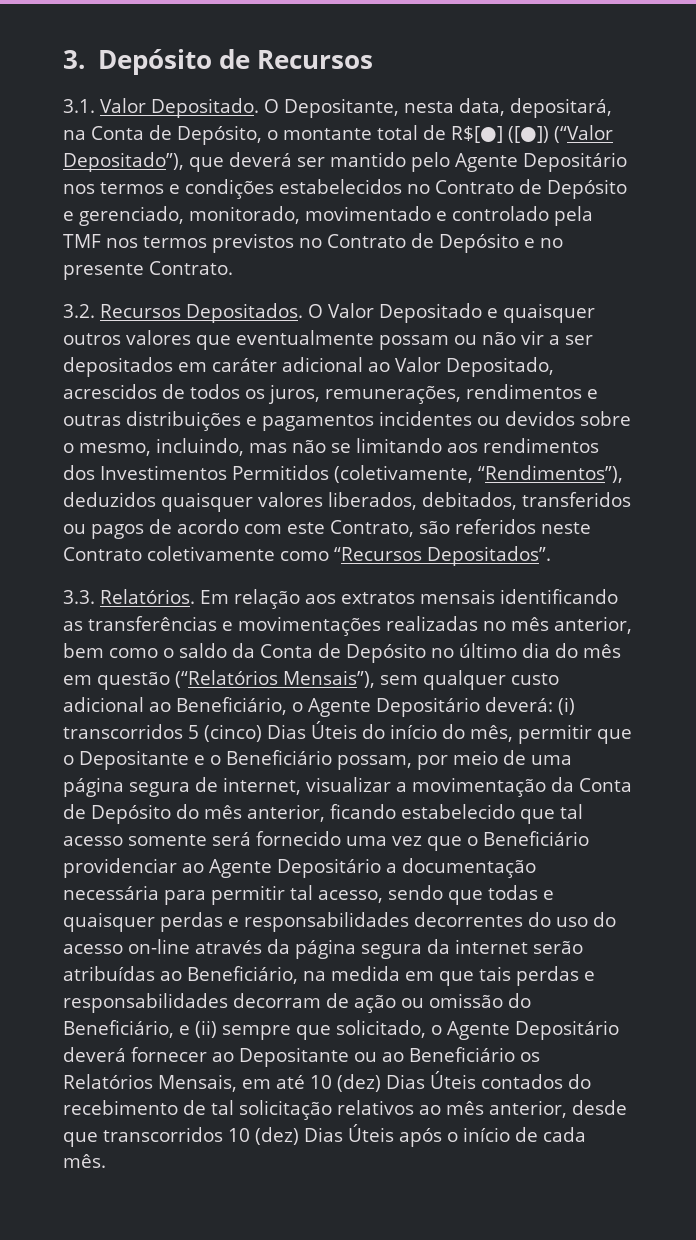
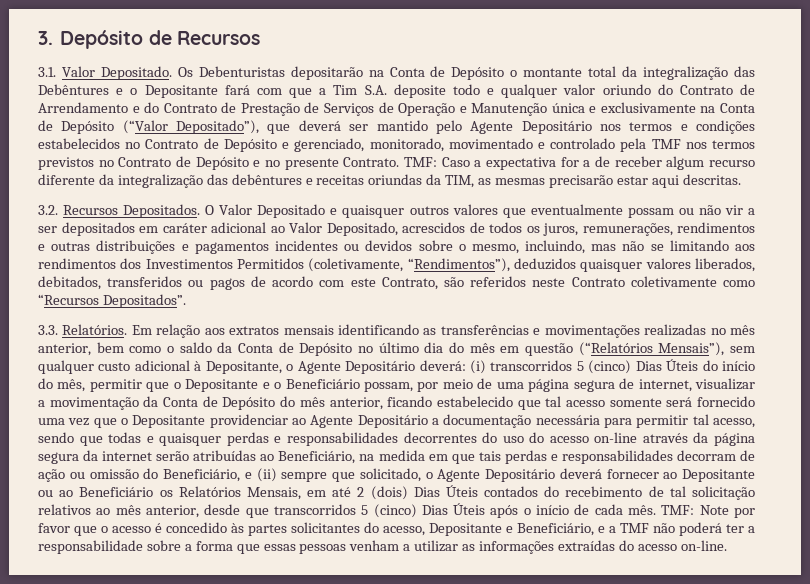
[264,98,612,118] [63,125,262,145] O Depositante, nesta data, depositará, na Conta de Depósito, -> [177,66,505,80] Os Debenturistas depositarão na Conta de Depósito
[423,125,549,143] de R$[●] ([●]) -> [622,66,755,80] [38,84,755,98] [38,102,755,116] [38,120,115,134] da integralização das Debêntures e o Depositante fará com que a Tim S.A. deposite todo e qualquer valor oriundo do Contrato de Arrendamento e do Contrato de Prestação de Serviços de Operação e Manutenção única e exclusivamente na Conta de Depósito
(233, 268) none -> [404,156,755,170] [38,174,741,188] TMF: Caso a expectativa for a de receber algum recurso diferente da integralização das debêntures e receitas oriundas da TIM, as mesmas precisarão estar aqui descritas.
[149,697,287,715] ao Beneficiário, -> [194,361,282,374] à Depositante,
[483,831,589,846] Beneficiário -> [132,415,206,428] Depositante
[310,1074,381,1092] 10 (dez) -> [357,486,408,500] 2 (dois)
[228,1127,299,1145] 10 (dez) -> [361,504,417,518] 5 (cinco)
(106, 1161) none -> [661,505,755,518] [38,522,755,536] [38,540,727,554] TMF: Note por favor que o acesso é concedido às partes solicitantes do acesso, Depositante e Beneficiário, e a TMF não poderá ter a responsabilidade sobre a forma que essas pessoas venham a utilizar as informações extraídas do acesso on-line.

